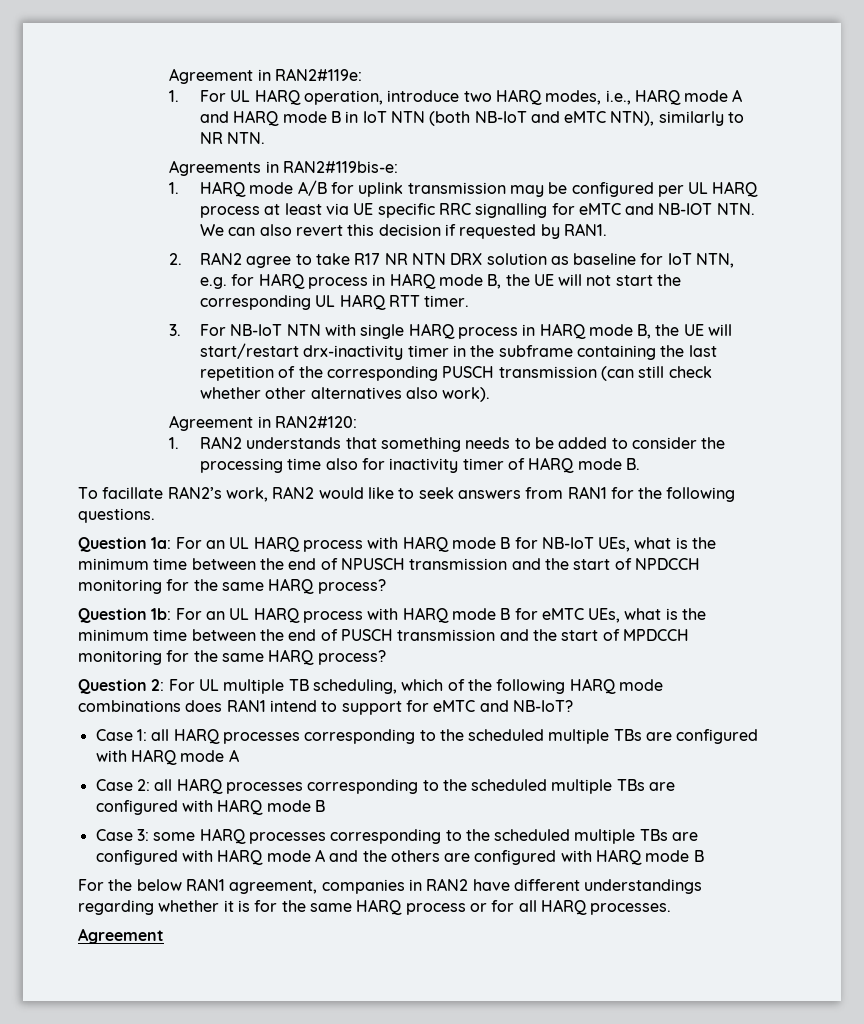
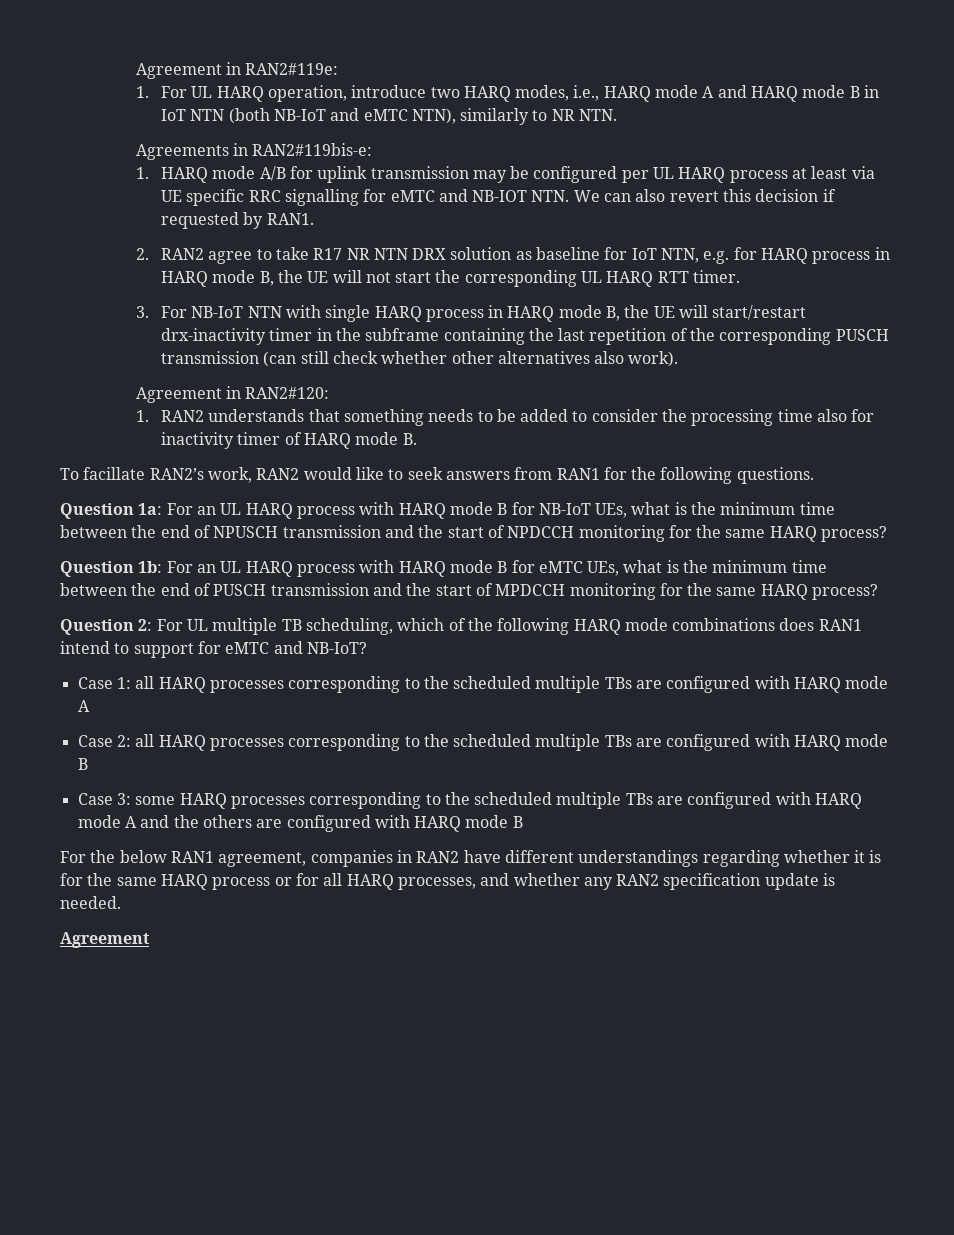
[590,903,672,915] processes. -> [397,873,836,890] [60,896,121,909] processes, and whether any RAN2 specification update is needed.

